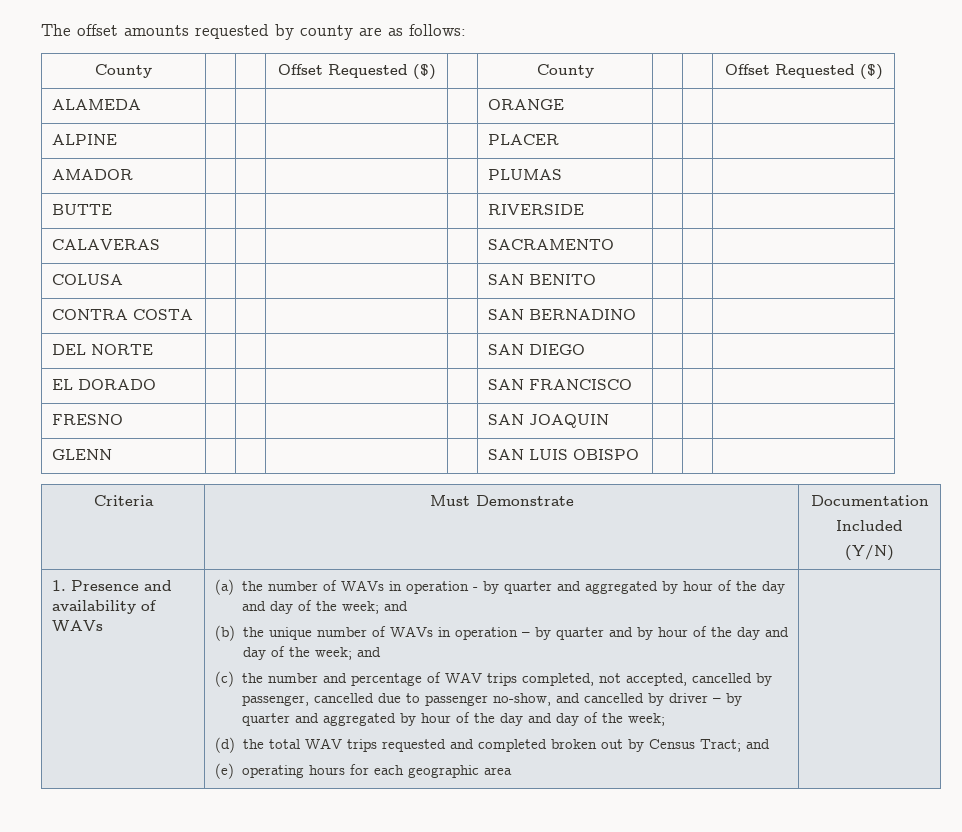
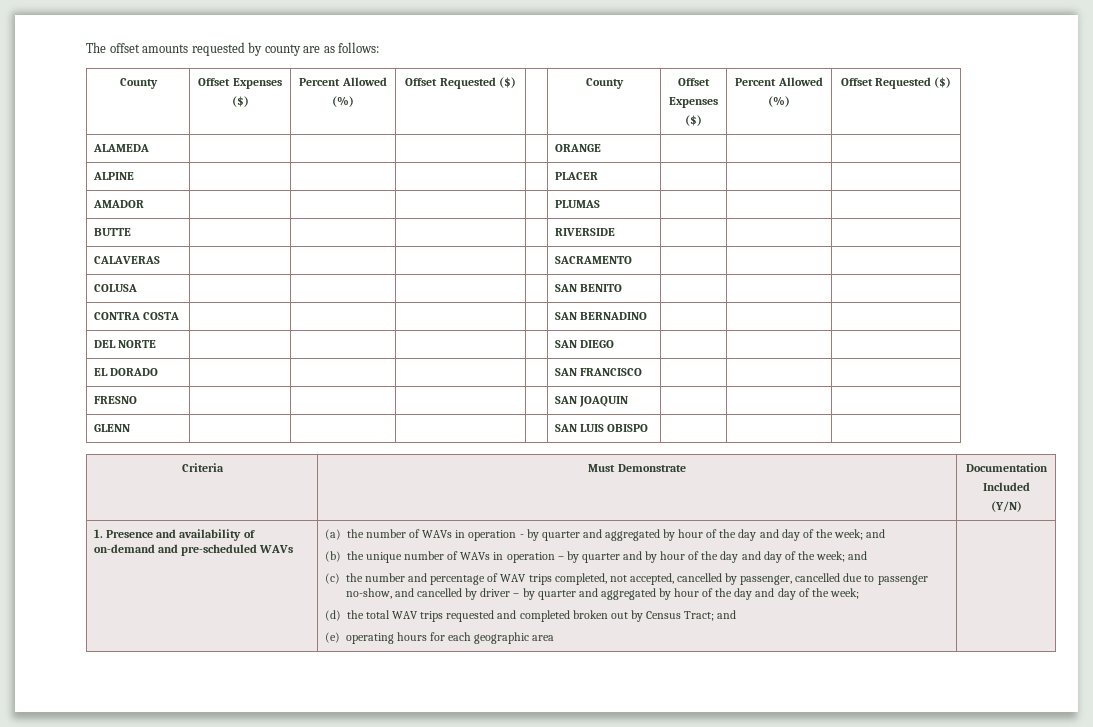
[277,64,436,80] [536,64,594,78] | | Offset Requested ($) | | County | | -> [198,78,282,89] [231,96,249,107] [299,77,387,86] [332,96,354,107] [405,77,516,89] [585,78,624,89] [678,78,710,86] [669,97,718,108] [685,115,702,126] [735,77,823,86] [768,96,790,107] Offset Expenses // ($) | Percent Allowed // (%) | Offset Requested ($) | | County | Offset // Expenses // ($) | Percent Allowed // (%)
(158, 605) none -> [94,544,258,556] on-demand and pre-scheduled

